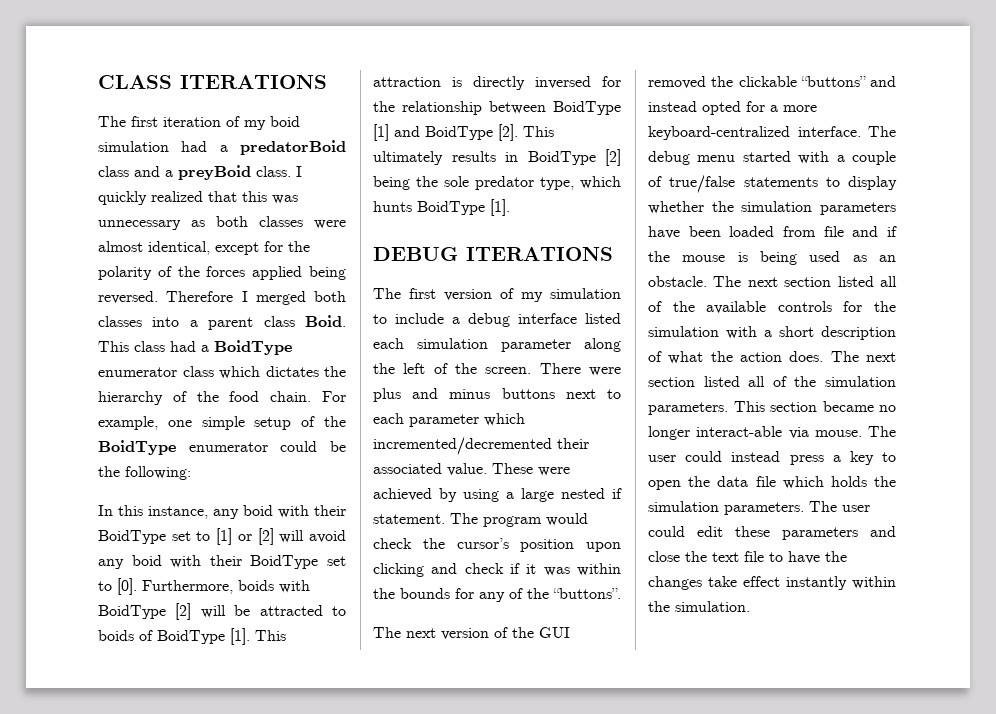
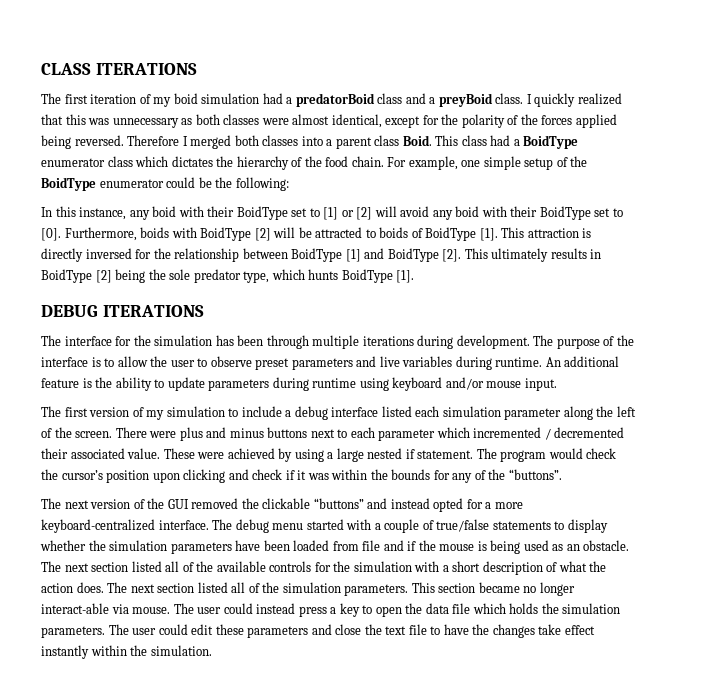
(613, 254) none -> [41,335,634,349] [41,356,620,370] [41,377,557,391] // The interface for the simulation has been through multiple iterations during development. The purpose of the interface is to allow the user to observe preset parameters and live variables during runtime. An additional feature is the ability to update parameters during runtime using keyboard and/or mouse input.
[373,437,552,455] incremented/decremented -> [473,427,625,440] incremented / decremented

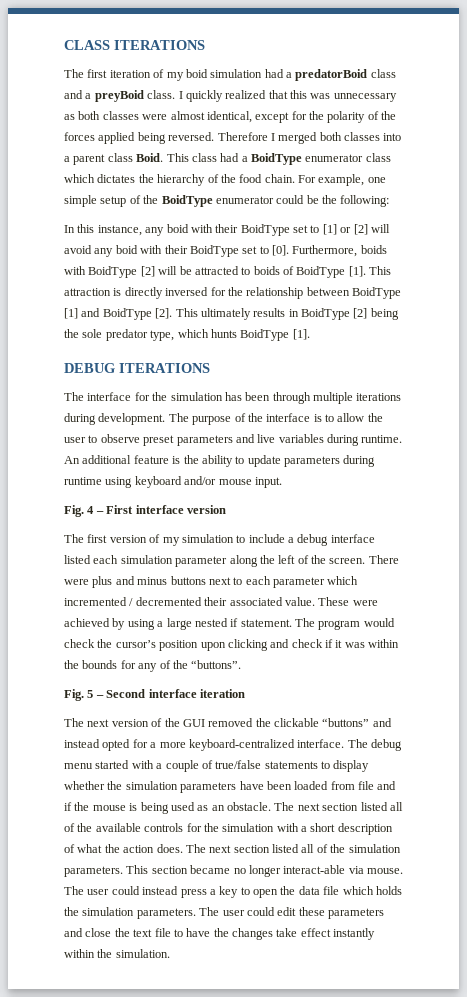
(557, 384) none -> [64,505,226,517] // Fig. 4 – First interface version
(562, 474) none -> [64,689,245,701] // Fig. 5 – Second interface iteration

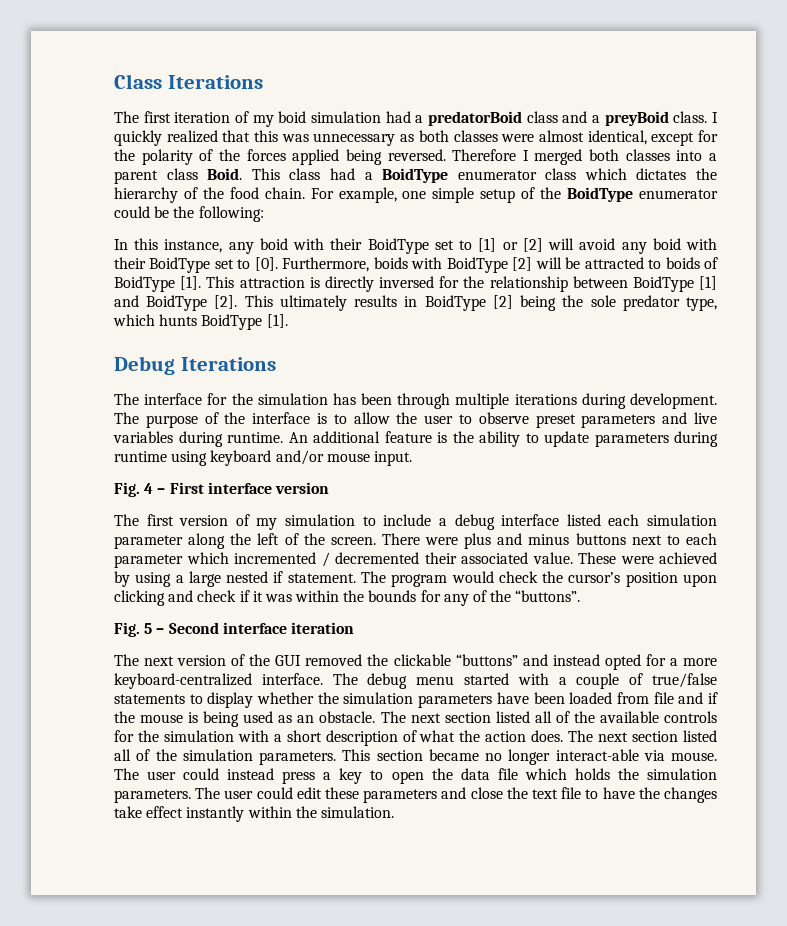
[64,40,205,50] CLASS ITERATIONS -> [114,74,263,89] Class Iterations
[64,363,210,373] DEBUG ITERATIONS -> [114,356,276,375] Debug Iterations

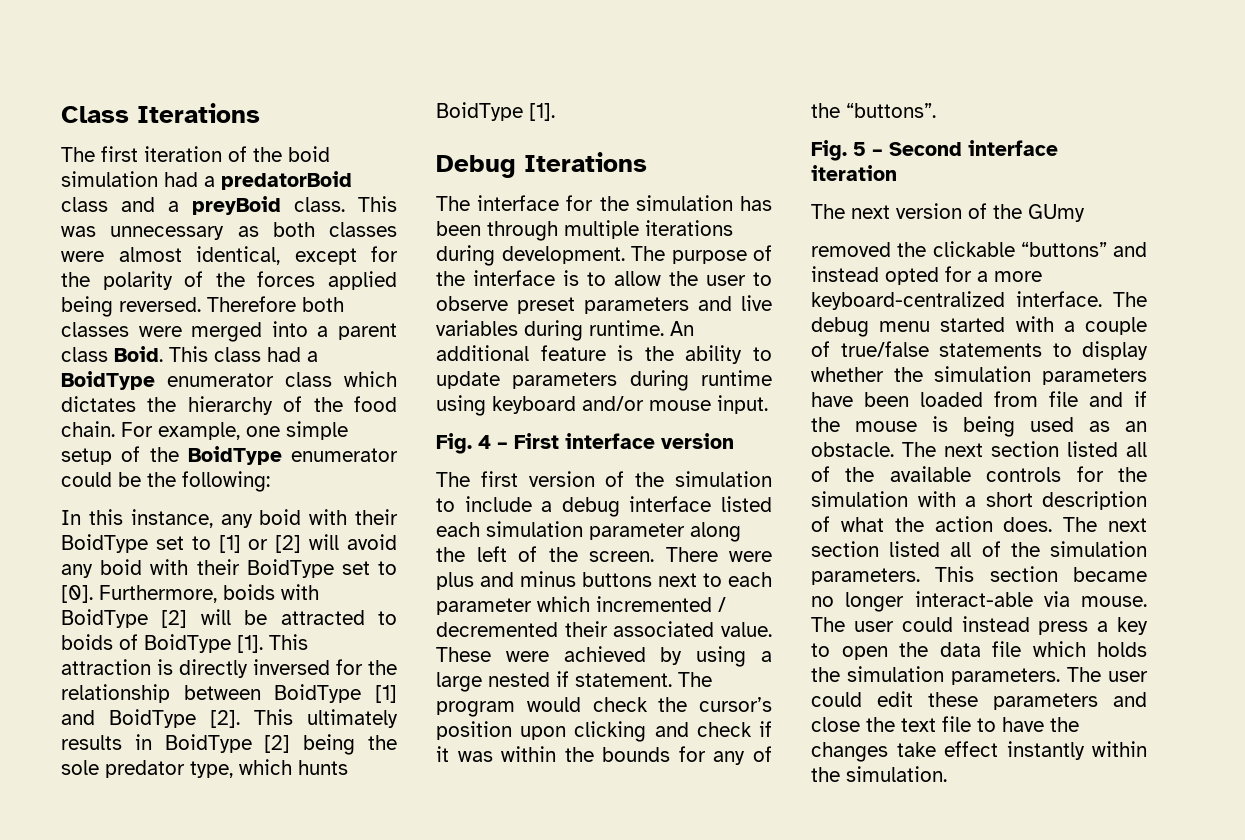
[252,115,274,127] my -> [253,147,282,162] the
[712,112,718,123] [114,130,279,146] I quickly realized that this -> [358,196,397,212] This
[522,149,670,165] I merged both classes -> [302,297,344,312] [61,322,263,342] both classes were merged
[256,518,278,530] my -> [635,472,665,487] the
[275,655,302,666] GUI -> [1028,204,1085,222] GUmy //

